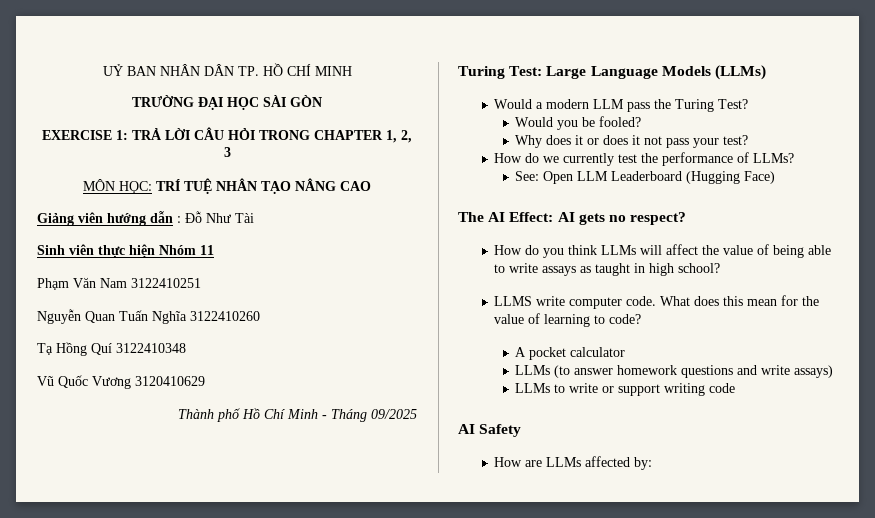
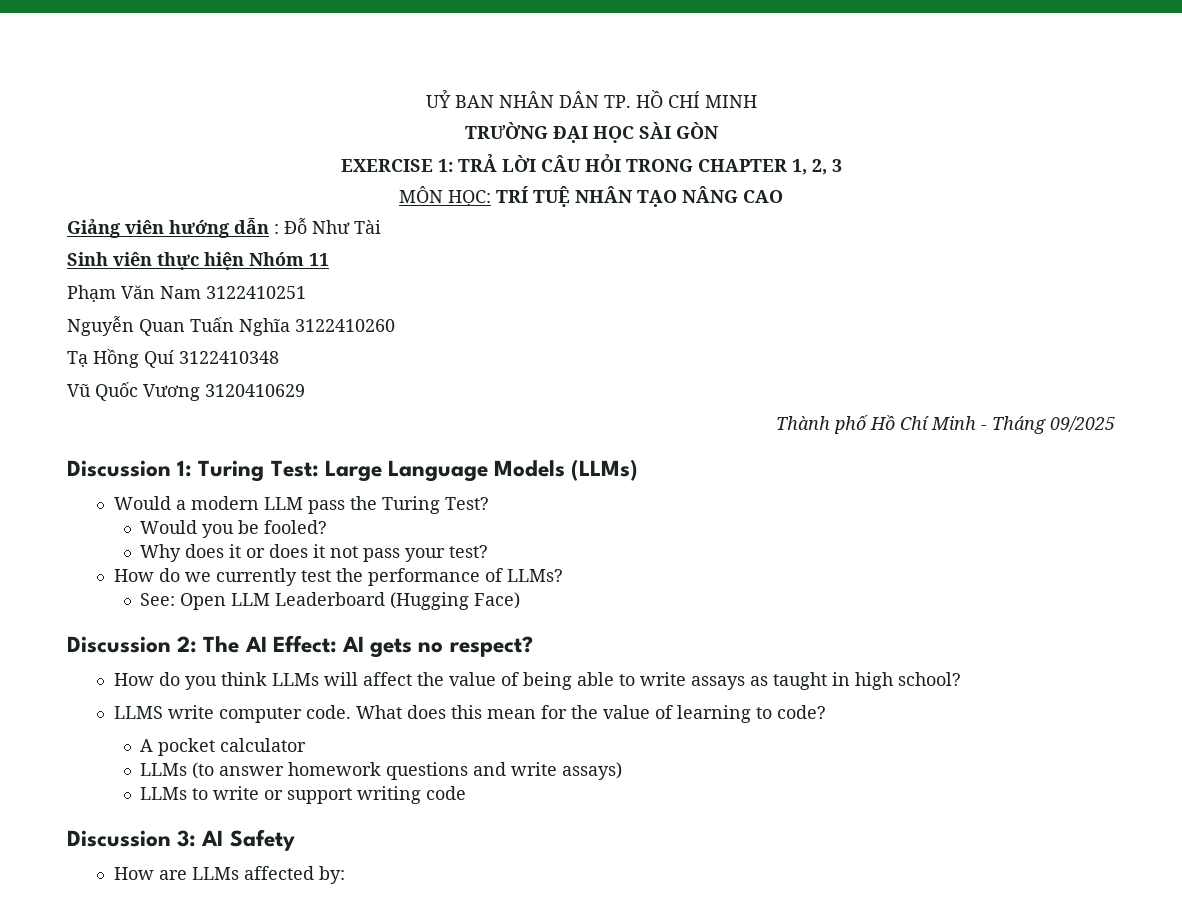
(417, 414) none -> [67,460,193,477] Discussion 1:
(776, 177) none -> [67,636,198,653] Discussion 2:
(736, 388) none -> [67,830,197,847] Discussion 3:

